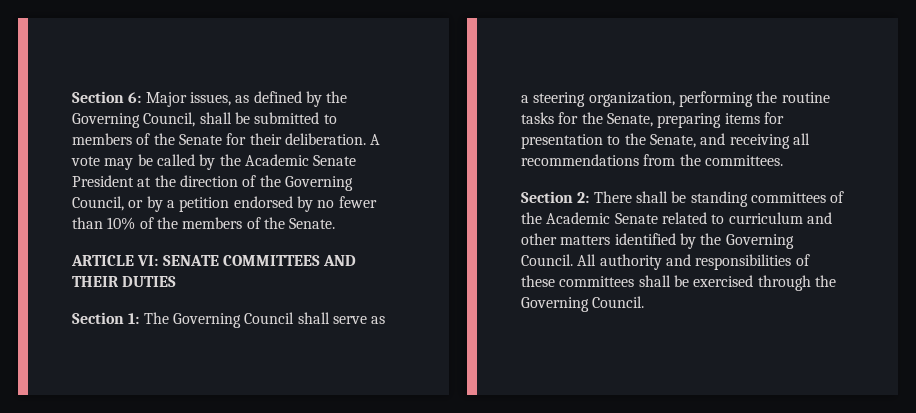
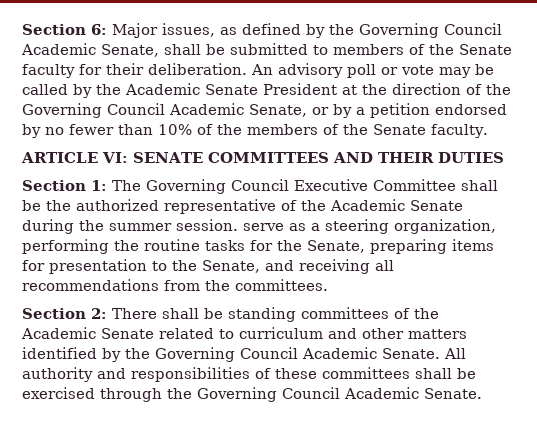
[143,112,196,127] Council, -> [444,23,502,35] [21,43,159,57] Council Academic Senate,
(222, 139) none -> [22,64,75,78] faculty
[370,134,381,145] A -> [251,63,398,78] An advisory poll or
[72,196,124,211] Council, -> [107,103,307,117] Council Academic Senate,
[289,218,336,229] Senate. -> [373,124,488,138] Senate faculty.
[297,312,330,324] shall -> [294,179,498,191] [22,199,463,214] [22,219,238,234] Executive Committee shall be the authorized representative of the Academic Senate during the summer session.
[521,254,573,266] Council. -> [240,347,440,359] Council Academic Senate.
[592,296,645,308] Council. -> [282,387,482,399] Council Academic Senate.

